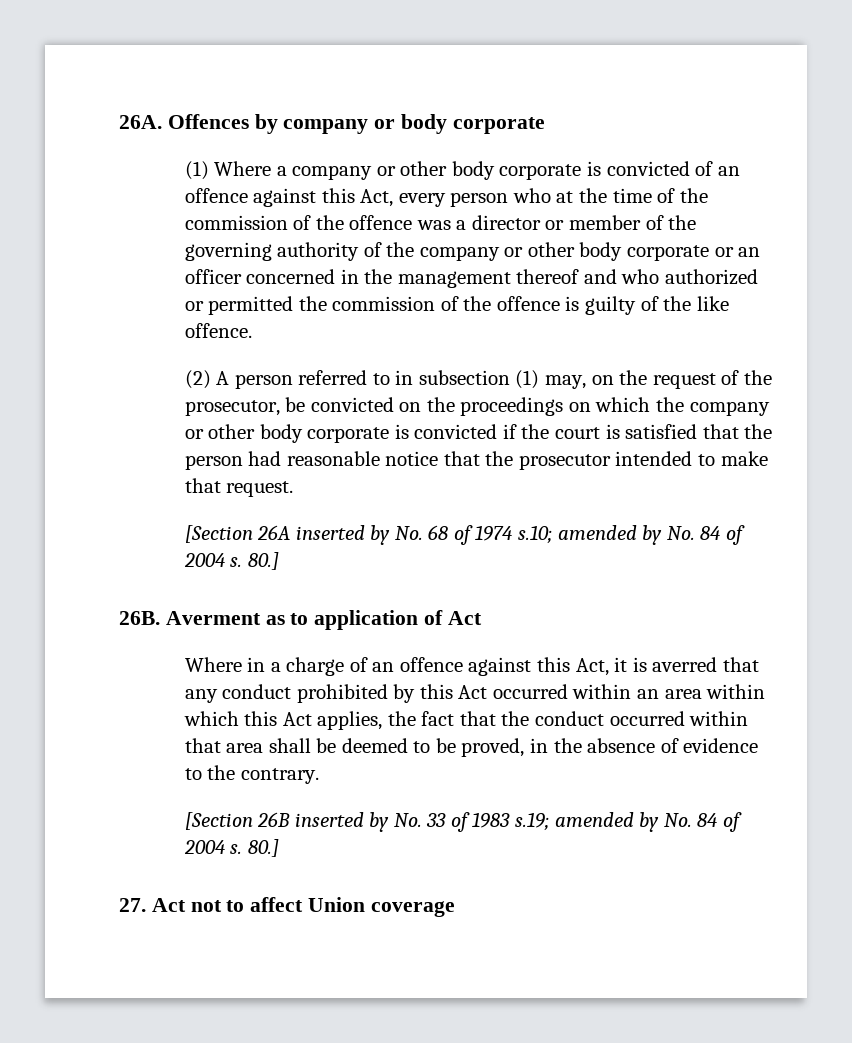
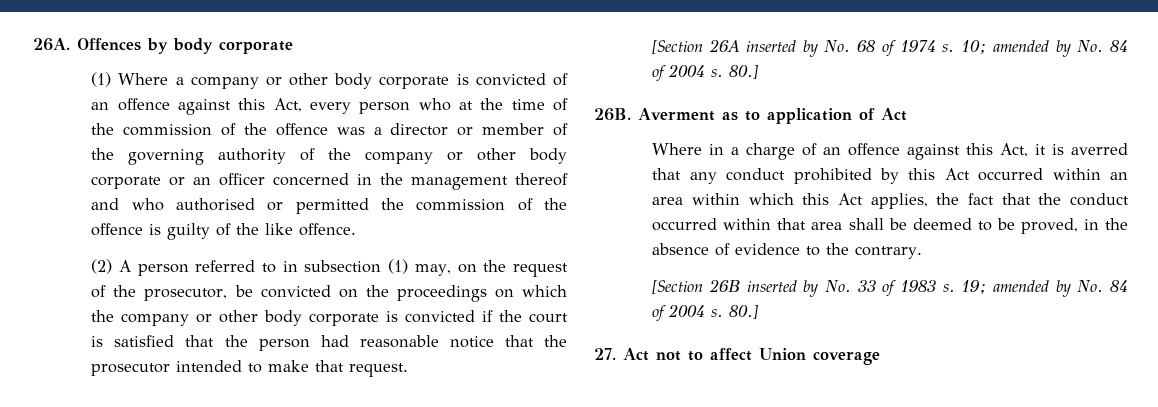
[283,119,396,134] company or -> (168, 46) none
[665,269,759,285] authorized -> [175,198,255,211] authorised
[518,525,553,544] s.10; -> [942,40,986,54] s. 10;
[515,812,550,831] s.19; -> [942,280,987,294] s. 19;

